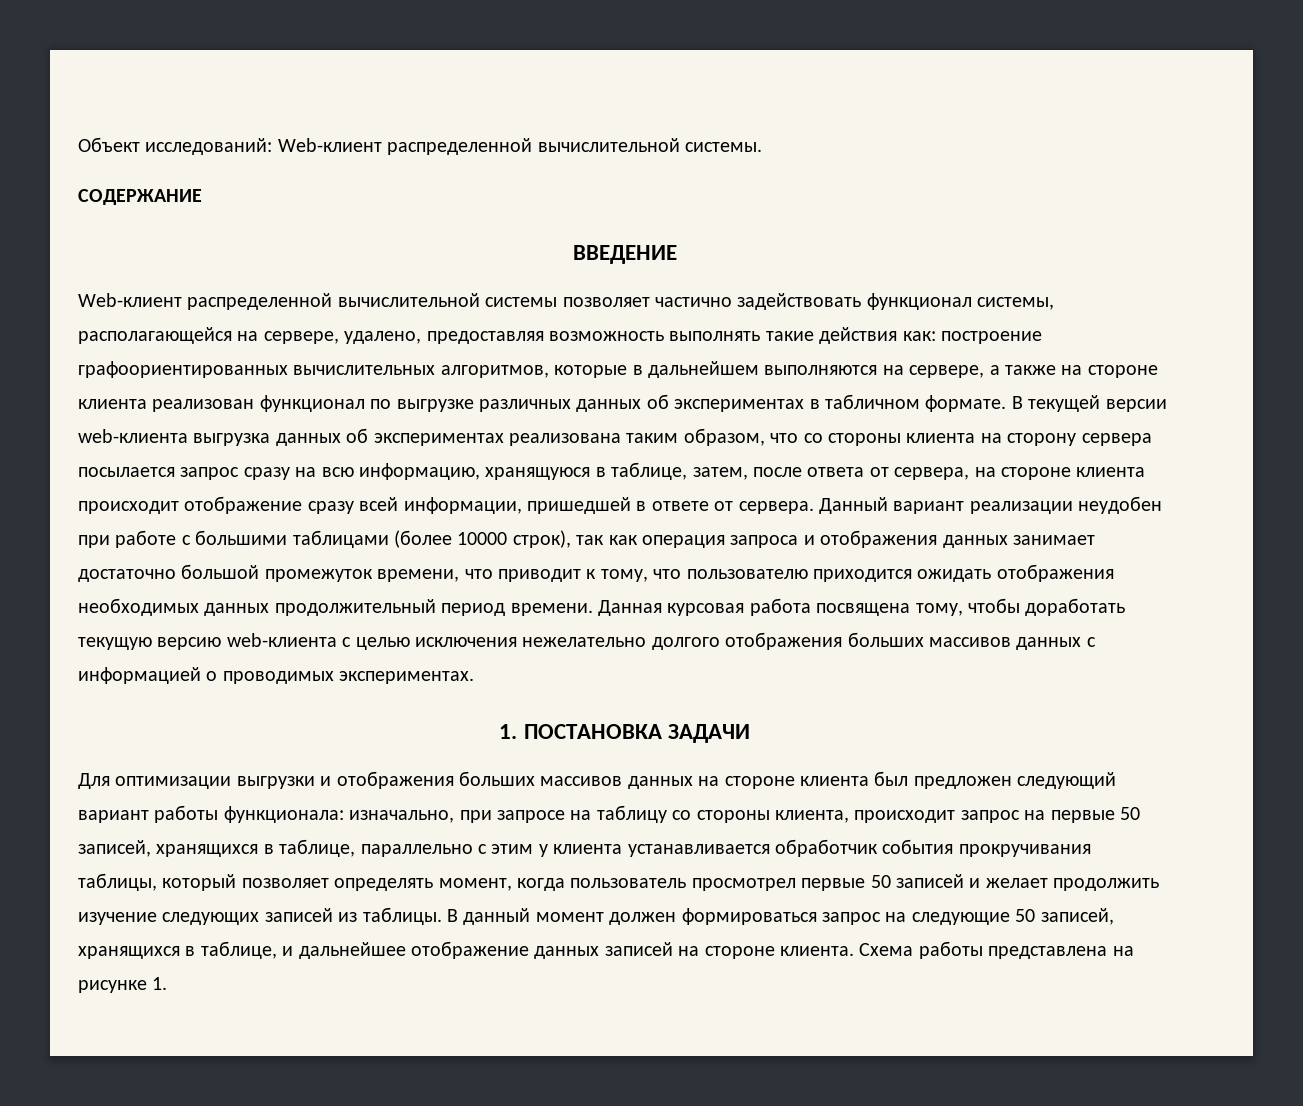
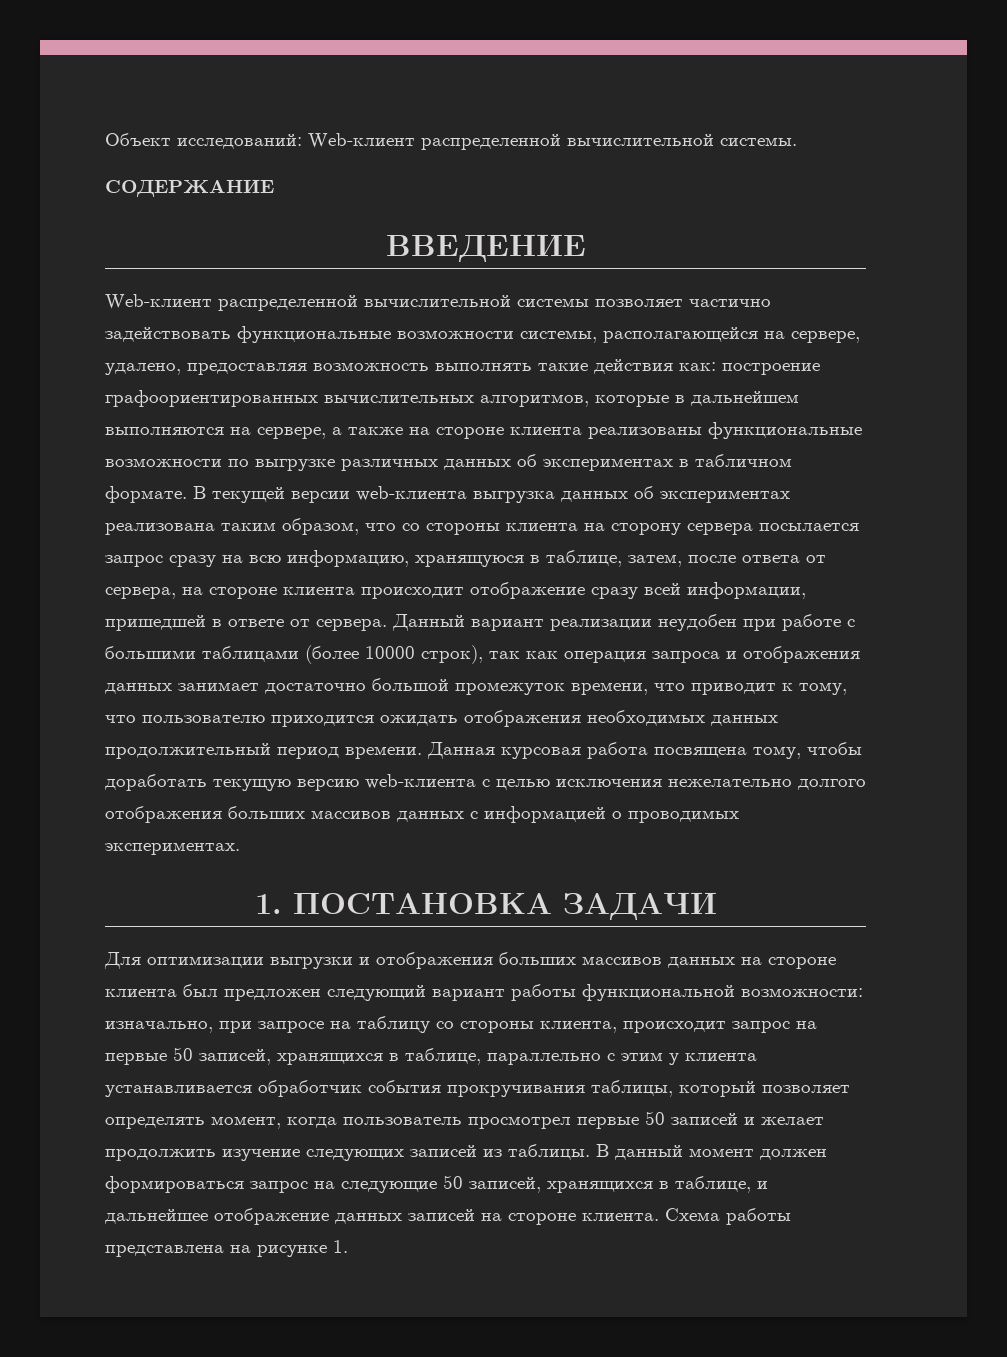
[866,293,972,310] функционал -> [237,326,514,343] функциональные возможности
[152,395,365,412] реализован функционал -> [588,422,862,439] [105,458,222,467] реализованы функциональные возможности
[223,806,344,823] функционала: -> [582,984,863,1001] функциональной возможности:

